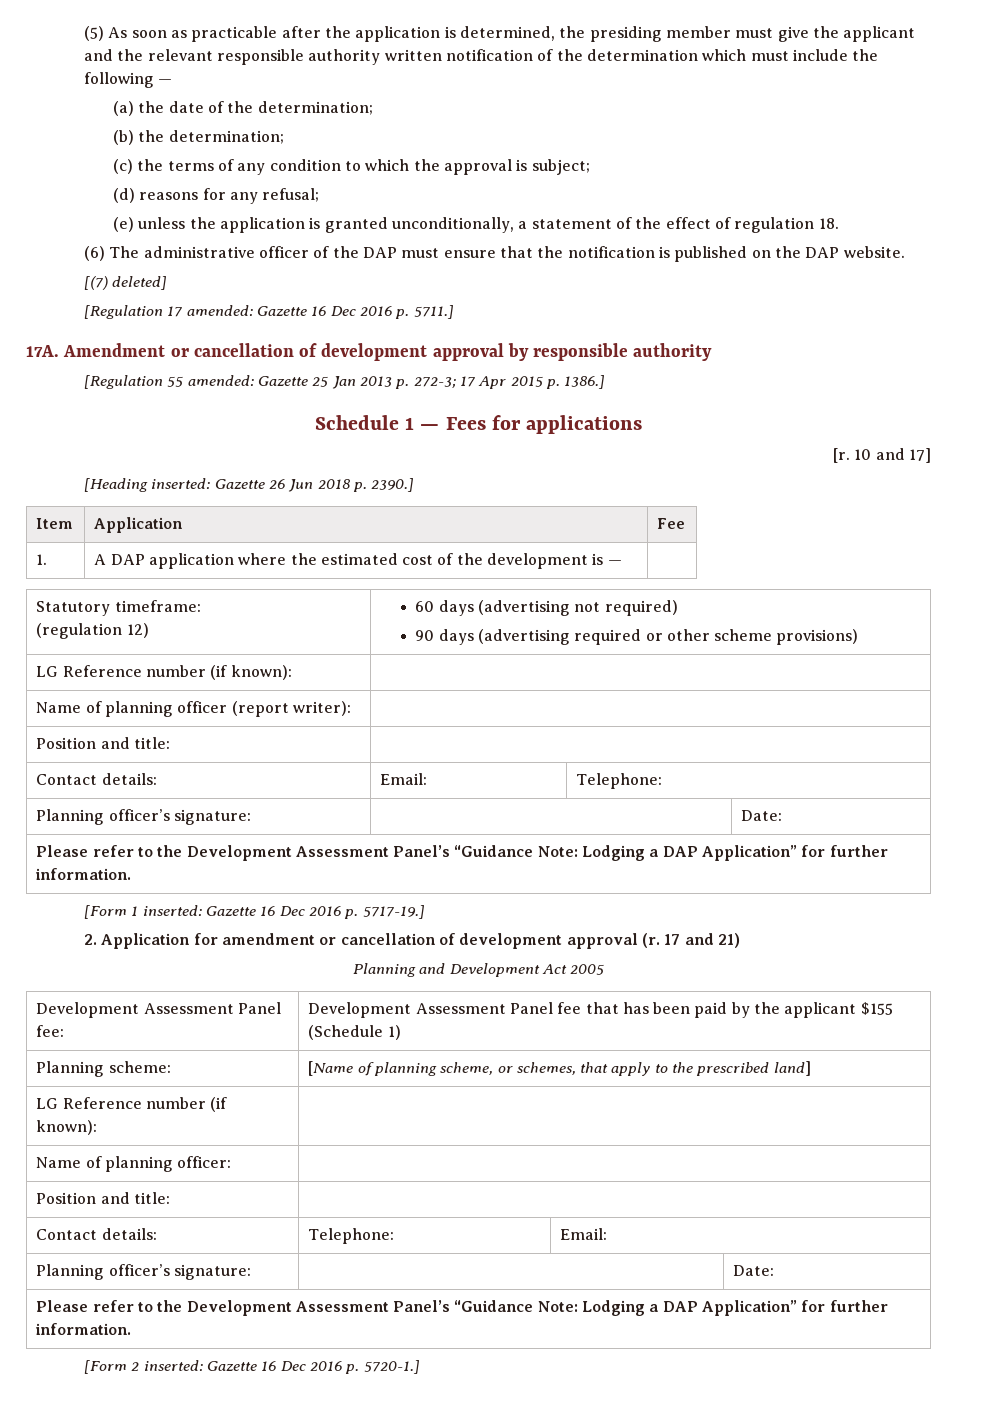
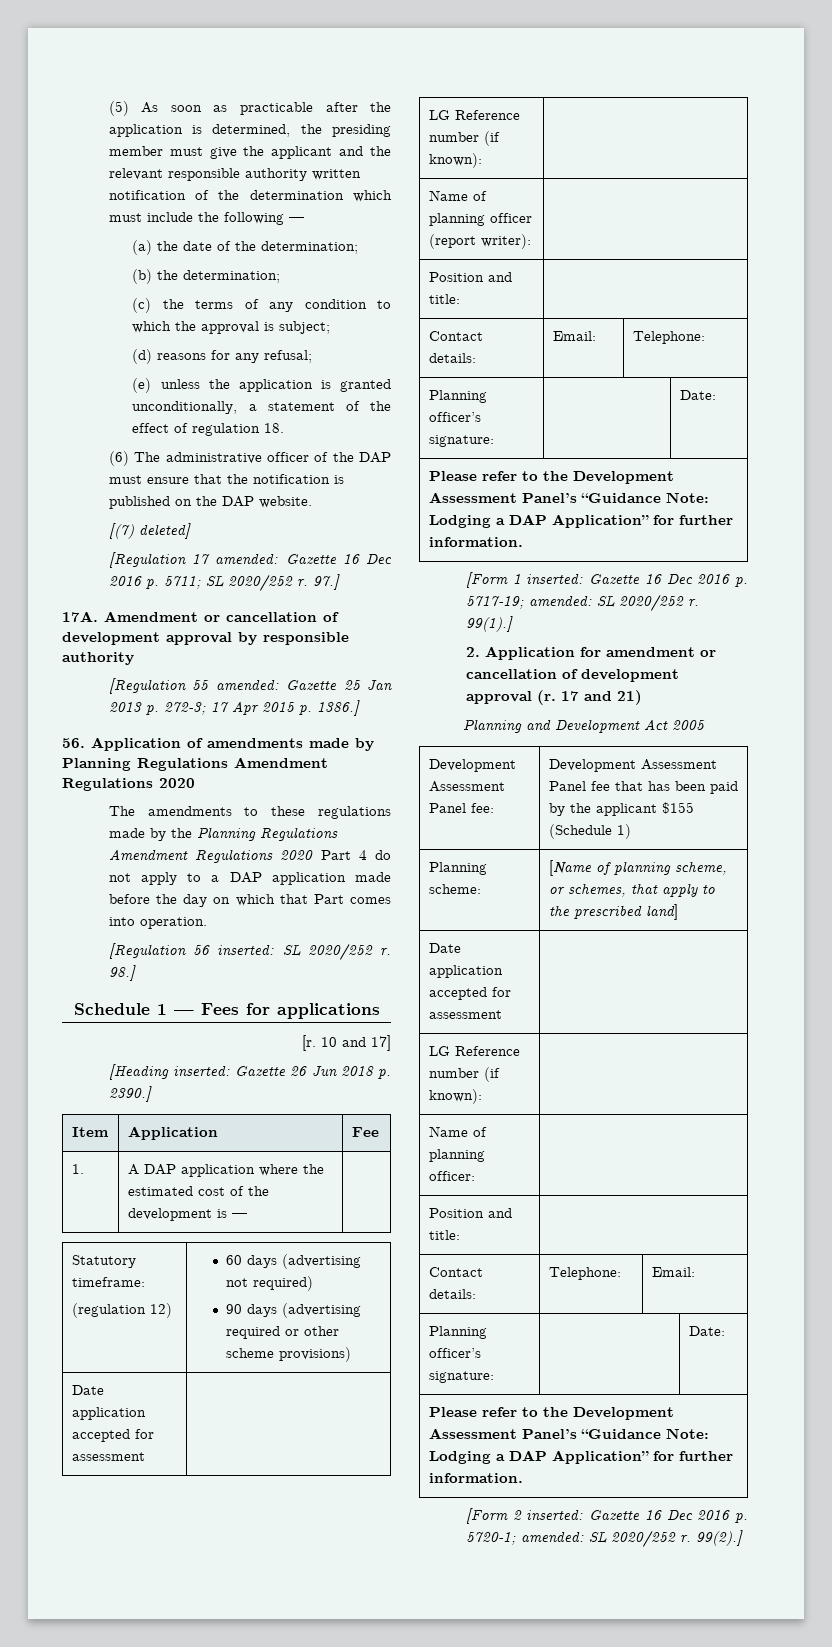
[413,305,454,319] 5711.] -> [163,574,340,592] 5711; SL 2020/252 r. 97.]
(606, 382) none -> [62,737,374,751] [62,757,328,771] [62,778,195,791] [108,806,391,819] [108,827,338,841] [108,849,391,863] [108,872,391,885] [108,894,391,907] [108,917,207,929] [108,943,391,961] [108,965,136,981] // 56. Application of amendments made by Planning Regulations Amendment Regulations 2020 // The amendments to these regulations made by the Planning Regulations Amendment Regulations 2020 Part 4 do not apply to a DAP application made before the day on which that Part comes into operation. // [Regulation 56 inserted: SL 2020/252 r. 98.]
(859, 637) none -> [71,1385,104,1395] [71,1407,146,1420] [71,1429,154,1442] [71,1452,145,1461] // Date application accepted for assessment |
[362,905,425,919] 5717-19.] -> [465,594,699,612] [465,616,513,632] 5717-19; amended: SL 2020/252 r. 99(1).]
(811, 1068) none -> [428,943,461,953] [428,965,503,978] [428,987,511,1000] [428,1010,502,1019] // Date application accepted for assessment |
[363,1360,420,1374] 5720-1.] -> [465,1530,743,1548] 5720-1; amended: SL 2020/252 r. 99(2).]

